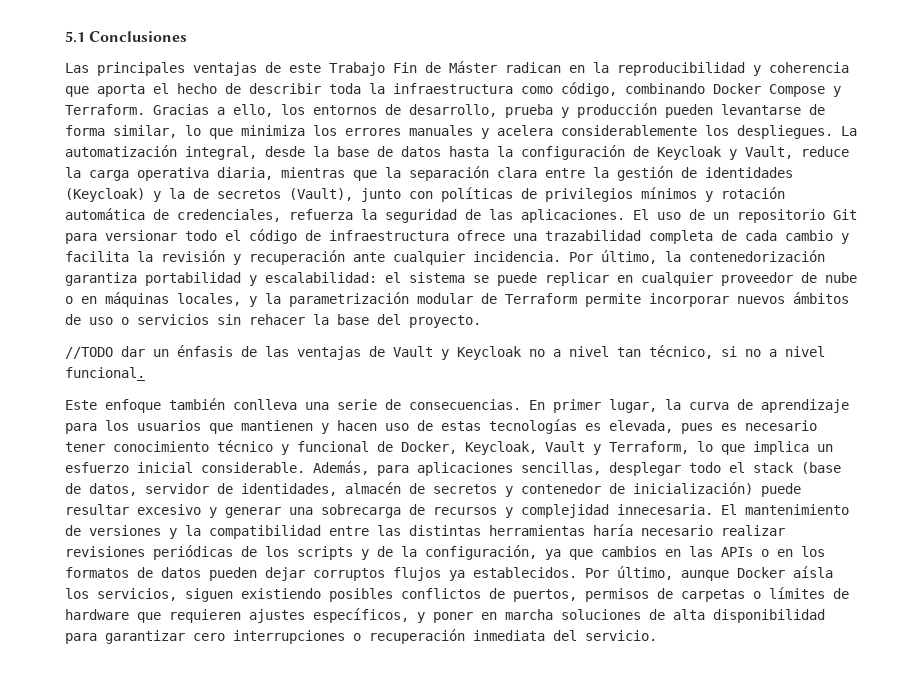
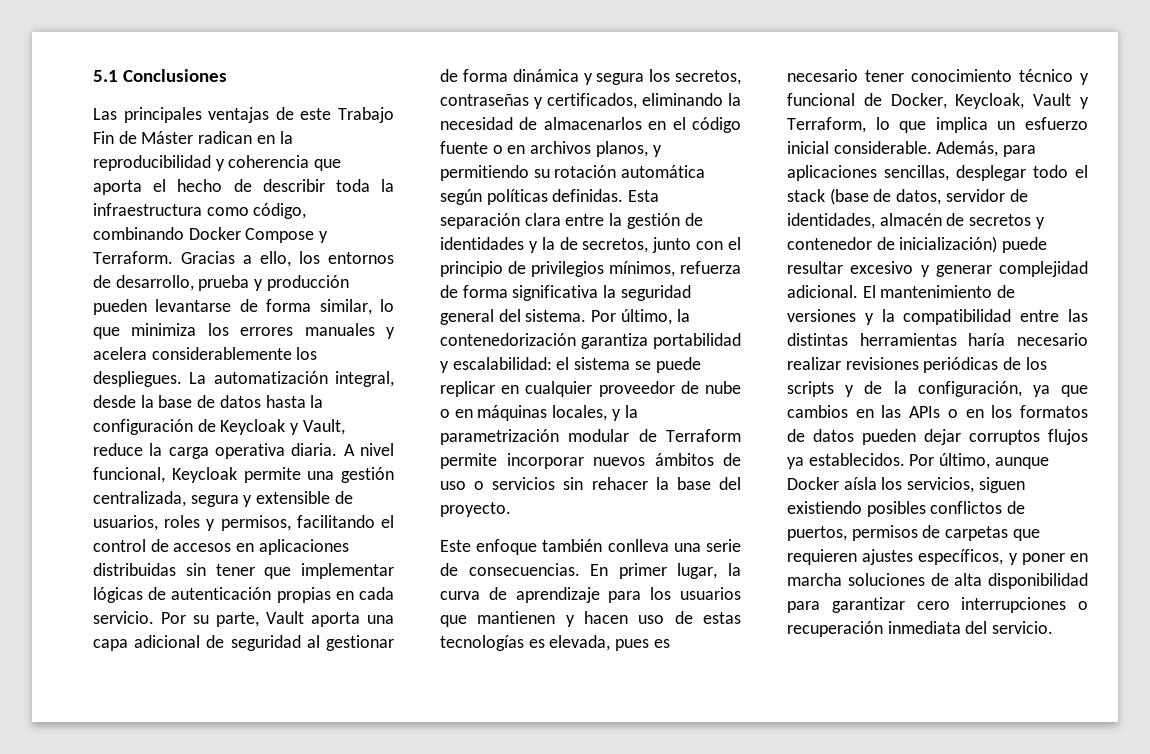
[217,167,401,181] diaria, mientras que la -> [291,443,394,456] [93,467,394,483] [93,491,353,507] [93,515,394,531] [93,539,349,555] [93,563,394,579] [93,587,394,603] [93,611,394,627] [93,635,394,651] [440,69,741,85] [440,93,741,109] [440,117,741,133] [440,141,662,157] [440,165,706,181] [440,189,660,205] diaria. A nivel funcional, Keycloak permite una gestión centralizada, segura y extensible de usuarios, roles y permisos, facilitando el control de accesos en aplicaciones distribuidas sin tener que implementar lógicas de autenticación propias en cada servicio. Por su parte, Vault aporta una capa adicional de seguridad al gestionar de forma dinámica y segura los secretos, contraseñas y certificados, eliminando la necesidad de almacenarlos en el código fuente o en archivos planos, y permitiendo su rotación automática según políticas definidas. Esta
[65,188,145,202] (Keycloak) -> (524, 243) none
[217,187,785,202] [65,208,857,223] [65,229,849,244] [65,250,561,265] secretos (Vault), junto con políticas de privilegios mínimos y rotación automática de credenciales, refuerza la seguridad de las aplicaciones. El uso de un repositorio Git para versionar todo el código de infraestructura ofrece una trazabilidad completa de cada cambio y facilita la revisión y recuperación ante cualquier incidencia. -> [582,237,741,253] [440,261,741,277] [440,285,691,301] [440,309,587,325] secretos, junto con el principio de privilegios mínimos, refuerza de forma significativa la seguridad general del sistema.
[65,345,825,360] [65,367,145,378] // //TODO dar un énfasis de las ventajas de Vault y Keycloak no a nivel tan técnico, si no a nivel funcional. -> (511, 509) none
[289,504,713,518] una sobrecarga de recursos y complejidad innecesaria. -> [999,261,1088,277] [787,285,858,298] complejidad adicional.
[753,587,849,599] [65,609,129,620] o límites de hardware -> (1009, 533) none

